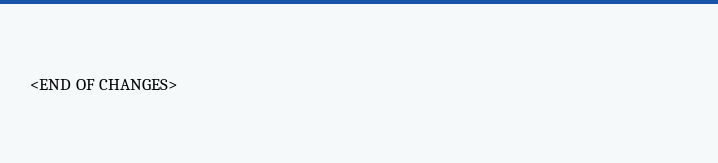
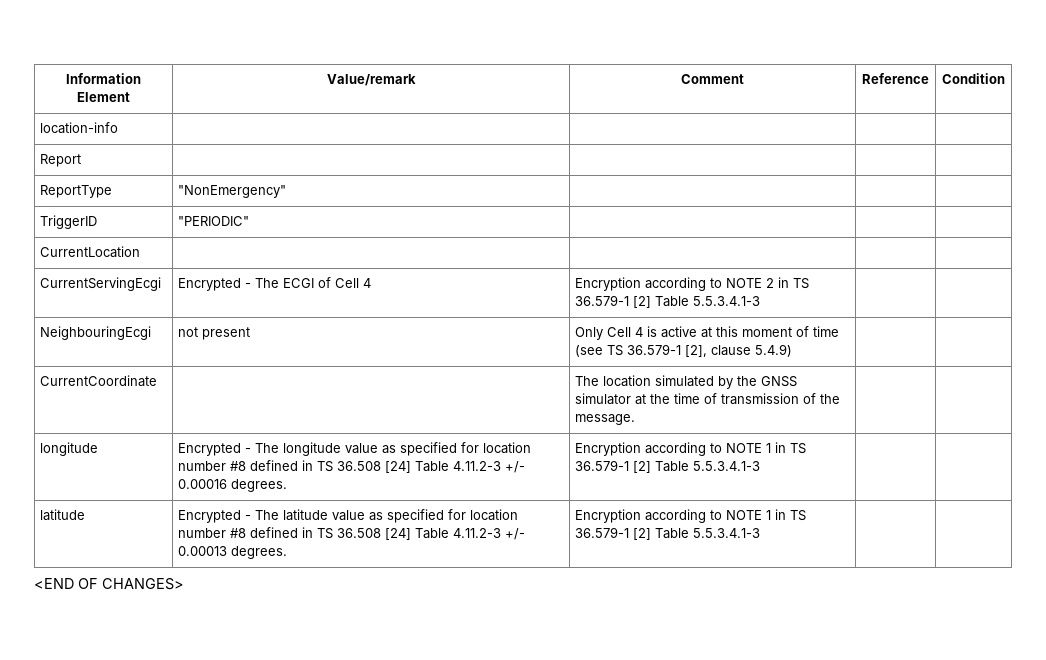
(30, 84) none -> [66,73,141,84] [77,92,130,102] [326,74,416,86] [681,74,744,84] [862,73,929,84] [942,73,1005,84] [39,122,118,134] [39,154,81,167] [39,185,112,198] [177,185,286,198] [39,215,97,229] [177,216,249,226] [39,246,140,258] [39,277,161,291] [177,277,371,291] [574,277,809,291] [574,295,760,308] [39,326,151,340] [177,327,250,340] [574,326,839,340] [574,344,792,357] [39,375,157,387] [574,375,797,389] [574,393,840,405] [574,414,635,425] [39,442,98,456] [177,442,531,456] [177,460,525,473] [177,479,287,492] [574,442,806,456] [574,460,760,473] [39,509,85,521] [177,509,518,523] [177,527,525,540] [177,546,287,559] [574,509,806,523] [574,527,760,540] Information Element | Value/remark | Comment | Reference | Condition // location-info | | | | // Report | | | | // ReportType | "NonEmergency" | | | // TriggerID | "PERIODIC" | | | // CurrentLocation | | | | // CurrentServingEcgi | Encrypted - The ECGI of Cell 4 | Encryption according to NOTE 2 in TS 36.579-1 [2] Table 5.5.3.4.1-3 | | // NeighbouringEcgi | not present | Only Cell 4 is active at this moment of time (see TS 36.579-1 [2], clause 5.4.9) | | // CurrentCoordinate | | The location simulated by the GNSS simulator at the time of transmission of the message. | | // longitude | Encrypted - The longitude value as specified for location number #8 defined in TS 36.508 [24] Table 4.11.2-3 +/- 0.00016 degrees. | Encryption according to NOTE 1 in TS 36.579-1 [2] Table 5.5.3.4.1-3 | | // latitude | Encrypted - The latitude value as specified for location number #8 defined in TS 36.508 [24] Table 4.11.2-3 +/- 0.00013 degrees. | Encryption according to NOTE 1 in TS 36.579-1 [2] Table 5.5.3.4.1-3 | | //

